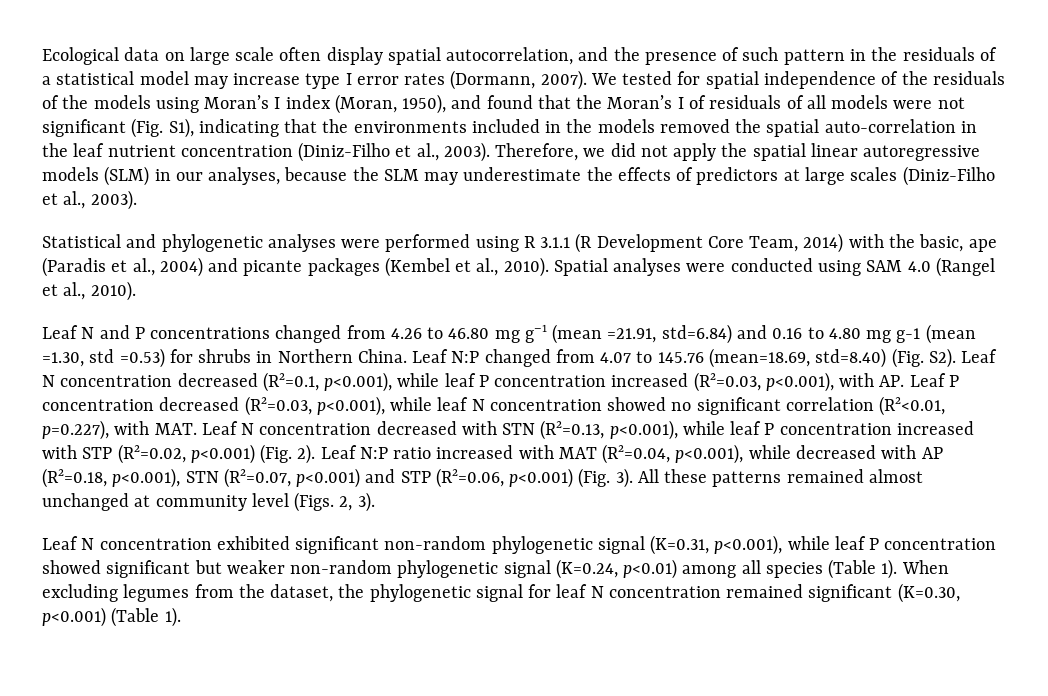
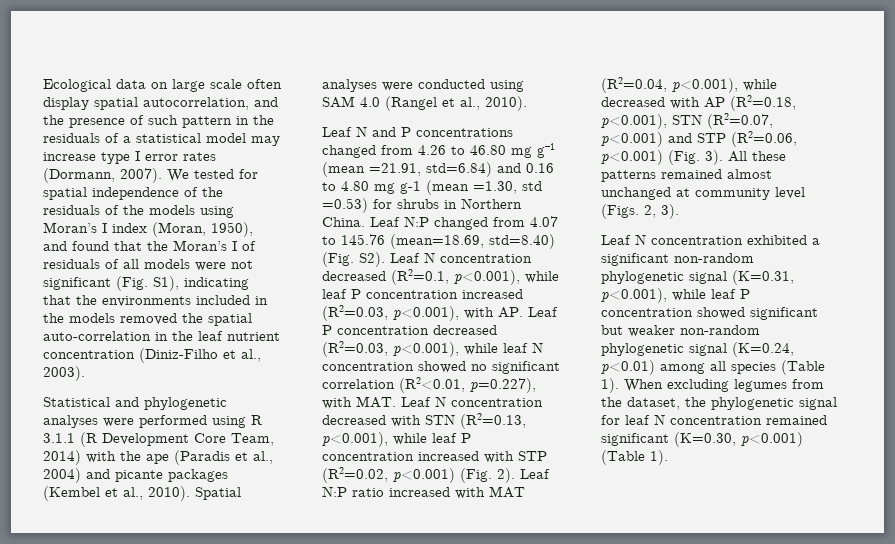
[495,143,981,161] [42,166,995,186] [42,190,137,210] Therefore, we did not apply the spatial linear autoregressive models (SLM) in our analyses, because the SLM may underestimate the effects of predictors at large scales (Diniz-Filho et al., 2003). -> (85, 373) none
[919,234,964,252] basic, -> (141, 456) none
(290, 543) none -> [812,238,820,245] a

